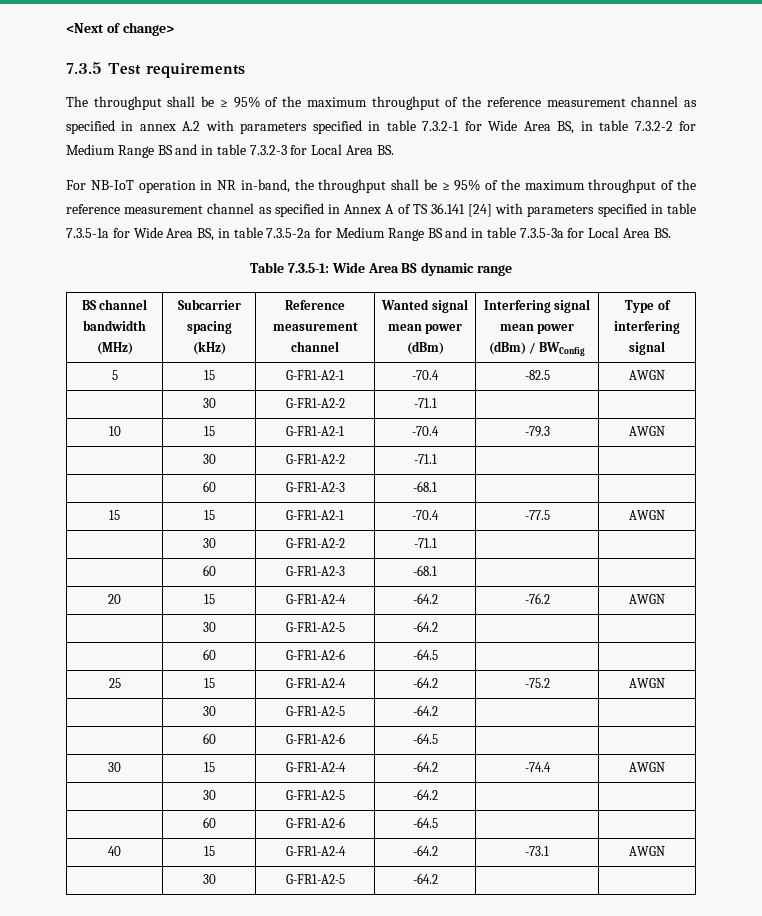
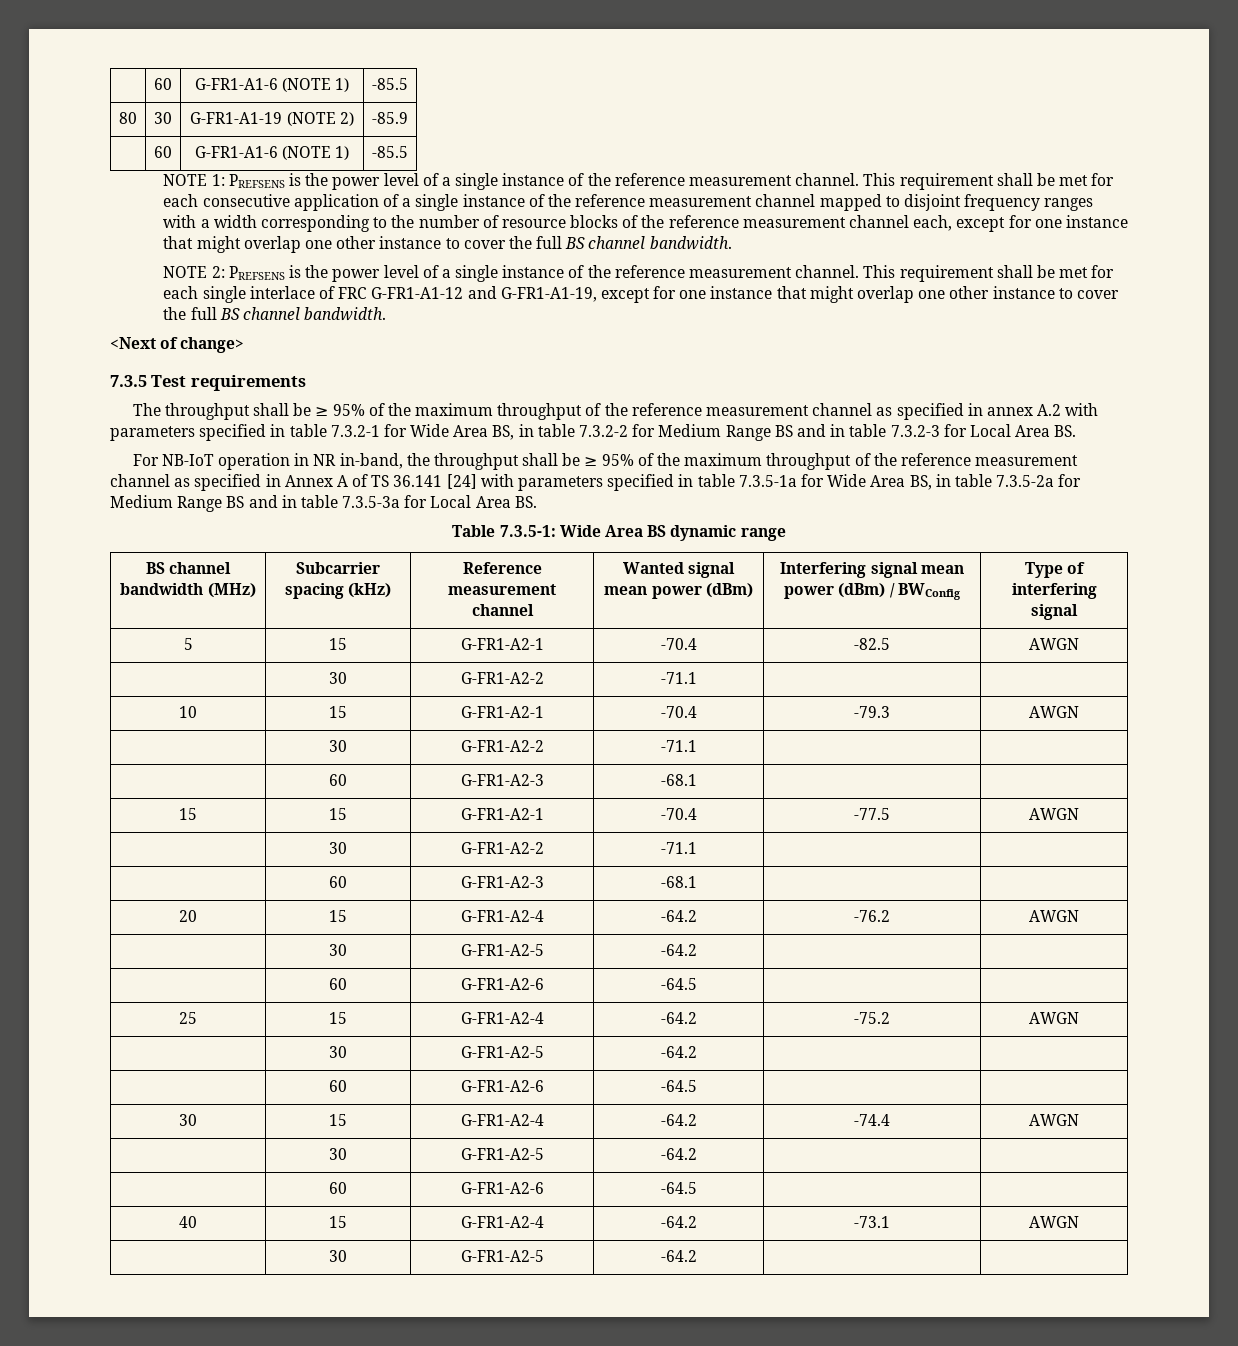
(66, 28) none -> [154,78,172,90] [194,78,350,92] [372,78,408,90] [119,112,137,124] [154,112,172,124] [190,112,354,126] [372,112,408,124] [154,146,172,158] [194,146,350,160] [372,146,408,158] [163,173,1115,190] [163,194,1094,211] [163,215,1128,232] [163,236,732,253] [163,265,1115,282] [163,286,1119,303] [163,307,387,321] | 60 | G-FR1-A1-6 (NOTE 1) | -85.5 // 80 | 30 | G-FR1-A1-19 (NOTE 2) | -85.9 // | 60 | G-FR1-A1-6 (NOTE 1) | -85.5 // NOTE 1: PREFSENS is the power level of a single instance of the reference measurement channel. This requirement shall be met for each consecutive application of a single instance of the reference measurement channel mapped to disjoint frequency ranges with a width corresponding to the number of resource blocks of the reference measurement channel each, except for one instance that might overlap one other instance to cover the full BS channel bandwidth. // NOTE 2: PREFSENS is the power level of a single instance of the reference measurement channel. This requirement shall be met for each single interlace of FRC G-FR1-A1-12 and G-FR1-A1-19, except for one instance that might overlap one other instance to cover the full BS channel bandwidth. //

